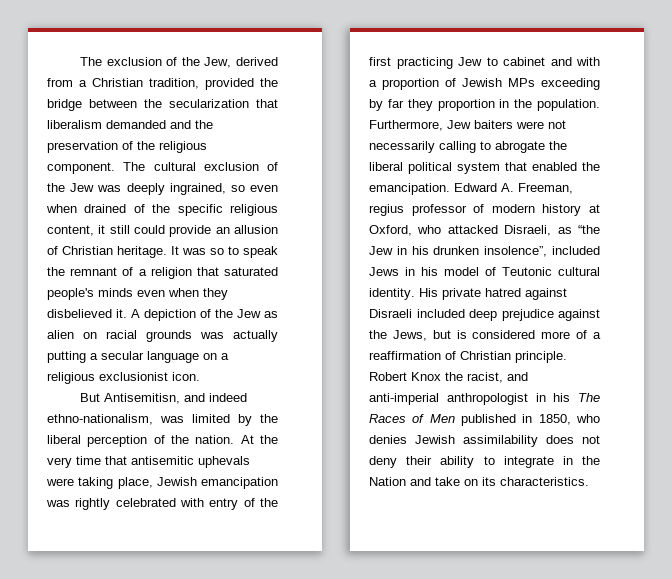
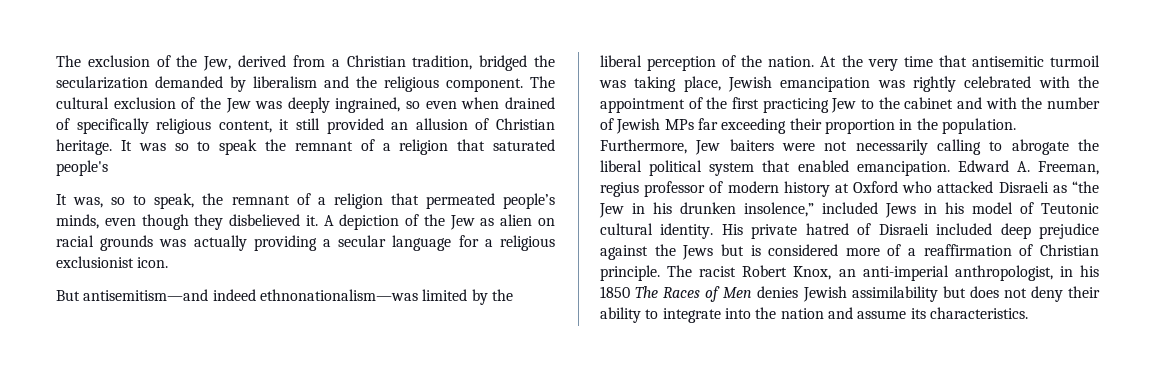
[205,78,278,90] [47,99,278,111] [47,120,213,129] [47,141,133,153] provided the bridge between the secularization that liberalism demanded and the preservation of -> [479,55,555,71] [56,76,349,92] bridged the secularization demanded by liberalism and
[152,204,223,216] the specific -> [76,118,149,134] specifically
[134,225,212,237] could provide -> [326,118,384,134] provided
[98,288,199,297] minds even when -> [56,193,555,209] [56,214,189,230] // It was, so to speak, the remnant of a religion that permeated people’s minds, even though
[47,351,86,363] putting -> [253,235,317,251] providing
[203,353,217,360] on -> [458,235,479,247] for
[104,393,248,404] [47,414,184,425] Antisemitisn, and indeed ethno-nationalism, was -> [83,289,418,301] antisemitism—and indeed ethnonationalism—was
[198,456,250,468] [46,478,74,486] uphevals were -> [1050,55,1100,67] [599,80,626,88] turmoil was
[209,498,239,510] entry -> [1078,76,1099,88] [600,98,685,113] the appointment
(498, 61) none -> [878,97,900,109] the
[369,78,439,90] a proportion -> [1021,97,1100,109] the number
[541,78,600,90] [369,99,433,111] exceeding by far they -> [697,118,822,134] far exceeding their
[582,162,600,171] the -> (849, 166) none
[369,225,412,236] Oxford, -> [853,181,899,193] Oxford
[504,225,552,236] Disraeli, -> [998,181,1049,193] Disraeli
[484,246,548,257] insolence”, -> [744,202,814,217] insolence,”
[525,288,567,300] against -> [857,223,872,235] of
[392,330,427,341] Jews, -> [682,245,714,260] Jews
[369,372,528,383] [369,393,571,405] Robert Knox the racist, and anti-imperial anthropologist in his -> [667,265,1099,281] [600,286,630,298] The racist Robert Knox, an anti-imperial anthropologist, in his 1850
[461,414,600,426] published in 1850, who -> (753, 292) none
(538, 441) none -> [942,286,966,298] but
[562,456,600,465] [369,477,478,486] in the Nation and take on -> [724,307,907,319] into the nation and assume

